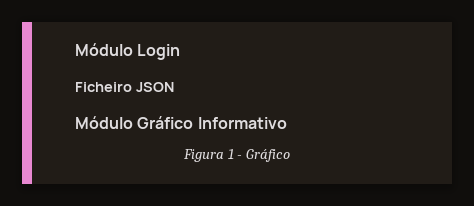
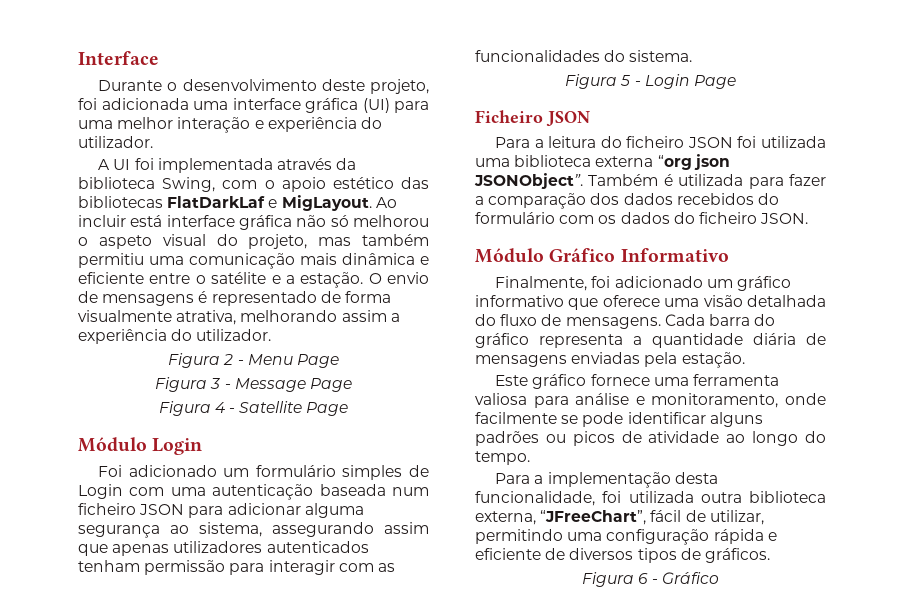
[75,43,181,60] [75,82,174,92] [75,116,287,129] [182,149,234,162] Módulo Login // Ficheiro JSON // Módulo Gráfico Informativo // Figura 1 -> [78,51,159,65] [98,79,429,94] [78,98,429,113] [78,117,382,133] [78,136,153,148] [98,158,357,173] [78,177,429,192] [78,195,397,211] [78,215,429,230] [78,234,429,249] [78,253,429,269] [78,272,429,288] [78,291,391,306] [78,310,400,325] [78,329,272,344] [168,353,339,368] [155,377,352,392] [158,401,349,416] [78,437,203,455] [98,465,429,480] [78,484,429,500] [78,503,364,518] [78,522,429,538] [78,541,369,556] [78,560,395,575] [475,50,693,62] [565,74,736,89] [475,110,590,127] [495,136,826,148] [475,154,730,170] [474,173,826,189] [475,193,779,209] [475,212,809,224] [475,248,729,263] [495,276,792,291] [475,295,826,310] [475,314,776,329] [475,333,826,348] [475,352,745,368] [495,374,780,389] [475,393,826,408] [475,412,763,427] [475,431,826,446] [475,451,530,465] [495,472,718,488] [475,491,826,506] [475,510,764,525] [475,529,777,545] [475,548,770,563] [582,572,649,587] Interface // Durante o desenvolvimento deste projeto, foi adicionada uma interface gráfica (UI) para uma melhor interação e experiência do utilizador. // A UI foi implementada através da biblioteca Swing, com o apoio estético das bibliotecas FlatDarkLaf e MigLayout. Ao incluir está interface gráfica não só melhorou o aspeto visual do projeto, mas também permitiu uma comunicação mais dinâmica e eficiente entre o satélite e a estação. O envio de mensagens é representado de forma visualmente atrativa, melhorando assim a experiência do utilizador. // Figura 2 - Menu Page // Figura 3 - Message Page // Figura 4 - Satellite Page // Módulo Login // Foi adicionado um formulário simples de Login com uma autenticação baseada num ficheiro JSON para adicionar alguma segurança ao sistema, assegurando assim que apenas utilizadores autenticados tenham permissão para interagir com as funcionalidades do sistema. // Figura 5 - Login Page // Ficheiro JSON // Para a leitura do ficheiro JSON foi utilizada uma biblioteca externa “org json JSONObject”. Também é utilizada para fazer a comparação dos dados recebidos do formulário com os dados do ficheiro JSON. // Módulo Gráfico Informativo // Finalmente, foi adicionado um gráfico informativo que oferece uma visão detalhada do fluxo de mensagens. Cada barra do gráfico representa a quantidade diária de mensagens enviadas pela estação. // Este gráfico fornece uma ferramenta valiosa para análise e monitoramento, onde facilmente se pode identificar alguns padrões ou picos de atividade ao longo do tempo. // Para a implementação desta funcionalidade, foi utilizada outra biblioteca externa, “JFreeChart”, fácil de utilizar, permitindo uma configuração rápida e eficiente de diversos tipos de gráficos. // Figura 6

